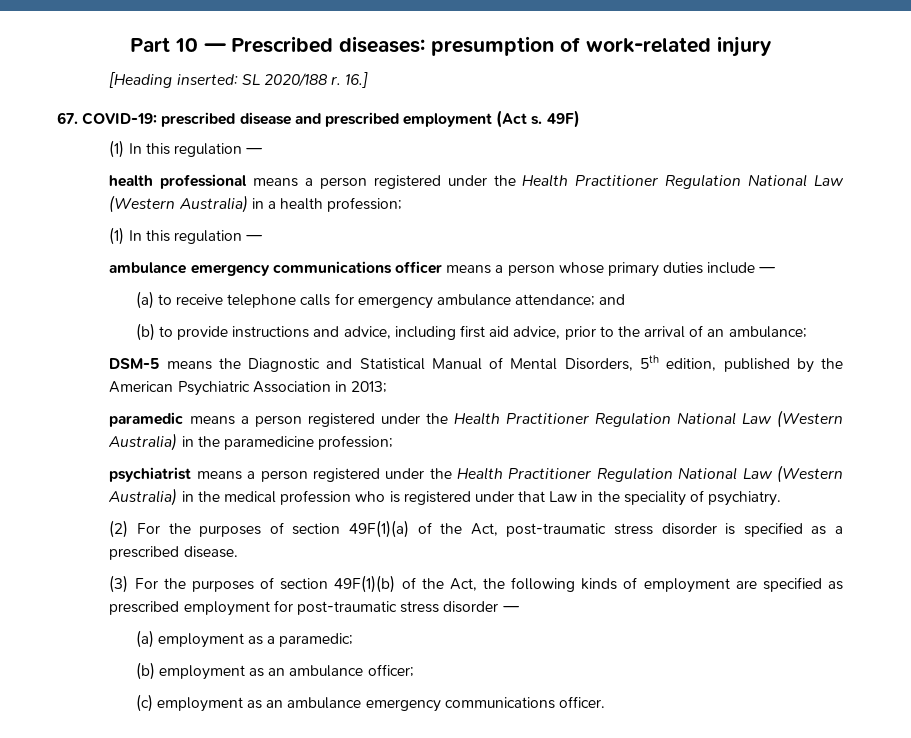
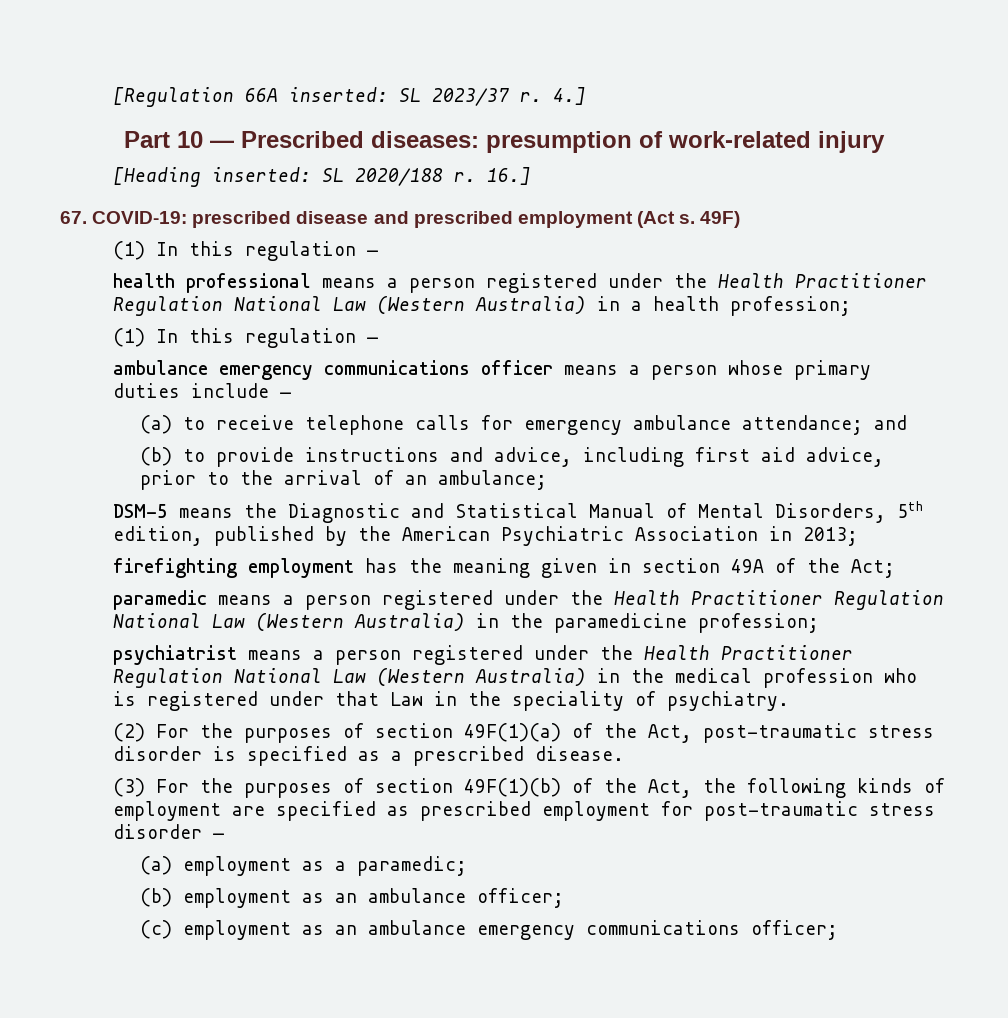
(129, 44) none -> [113,87,587,107] [Regulation 66A inserted: SL 2023/37 r. 4.] //
(388, 387) none -> [113,558,896,578] // firefighting employment has the meaning given in section 49A of the Act;
[558,696,605,708] officer. -> [750,920,838,940] officer;

